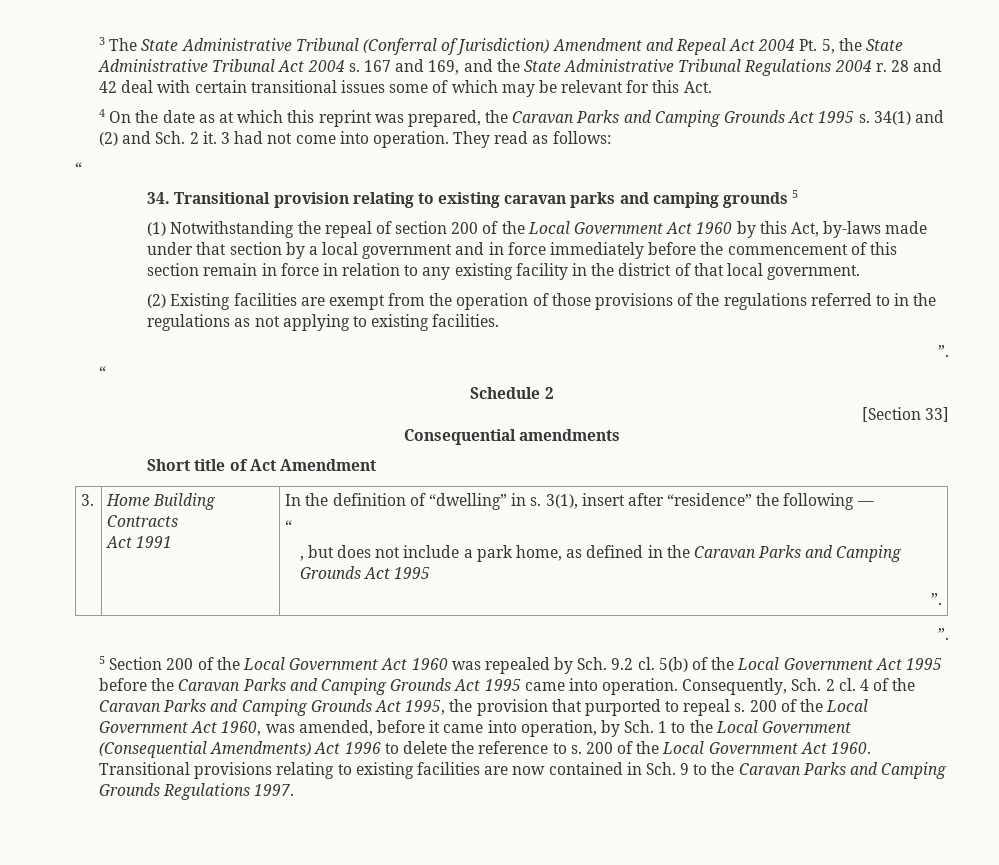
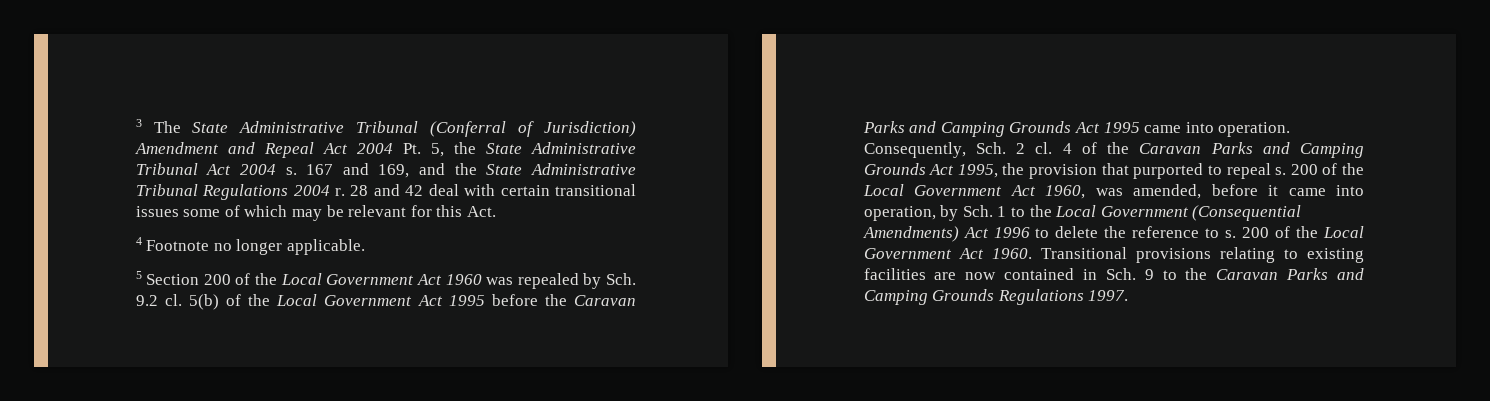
[109,110,944,127] [99,131,611,148] [75,162,82,174] [147,190,799,208] [147,221,928,238] [147,242,897,259] [147,263,861,280] [147,293,937,310] [147,314,500,331] [938,345,949,357] [99,366,107,378] [470,387,554,399] [861,407,949,422] [403,429,621,445] [147,459,376,471] [81,494,95,506] [106,493,217,510] [107,515,179,527] [106,536,173,548] [285,493,874,510] [285,520,293,532] [299,545,903,562] [299,566,431,579] [930,593,942,605] [938,628,949,640] On the date as at which this reprint was prepared, the Caravan Parks and Camping Grounds Act 1995 s. 34(1) and (2) and Sch. 2 it. 3 had not come into operation. They read as follows: // “ // 34. Transitional provision relating to existing caravan parks and camping grounds 5 // (1) Notwithstanding the repeal of section 200 of the Local Government Act 1960 by this Act, by-laws made under that section by a local government and in force immediately before the commencement of this section remain in force in relation to any existing facility in the district of that local government. // (2) Existing facilities are exempt from the operation of those provisions of the regulations referred to in the regulations as not applying to existing facilities. // ”. // “ // Schedule 2 // [Section 33] // Consequential amendments // Short title of Act Amendment // 3. | Home Building Contracts // Act 1991 | In the definition of “dwelling” in s. 3(1), insert after “residence” the following — // “ // , but does not include a park home, as defined in the Caravan Parks and Camping Grounds Act 1995 // ”. // ”. -> [146,239,365,255] Footnote no longer applicable.

